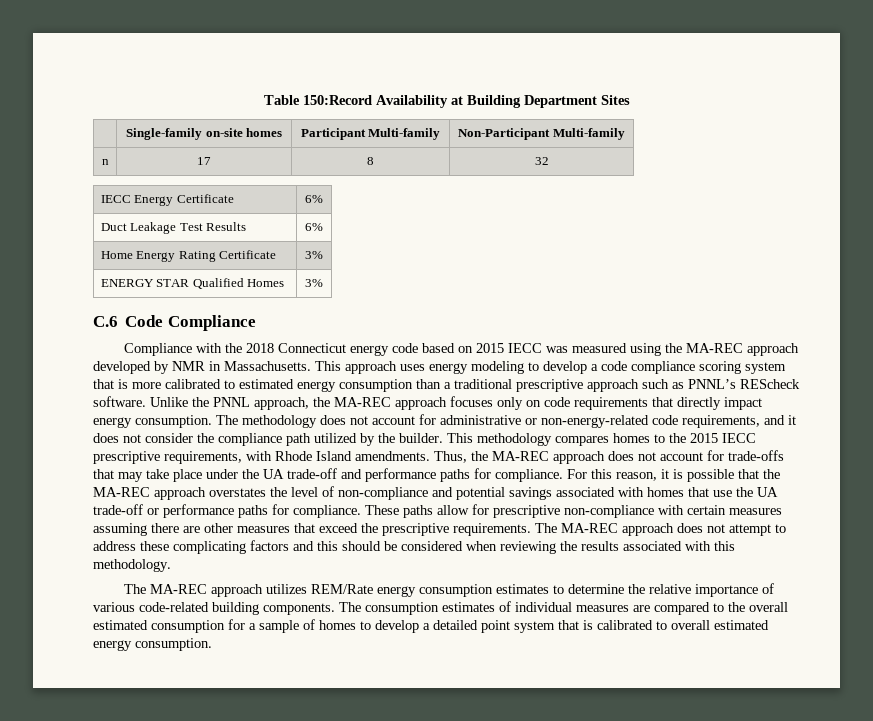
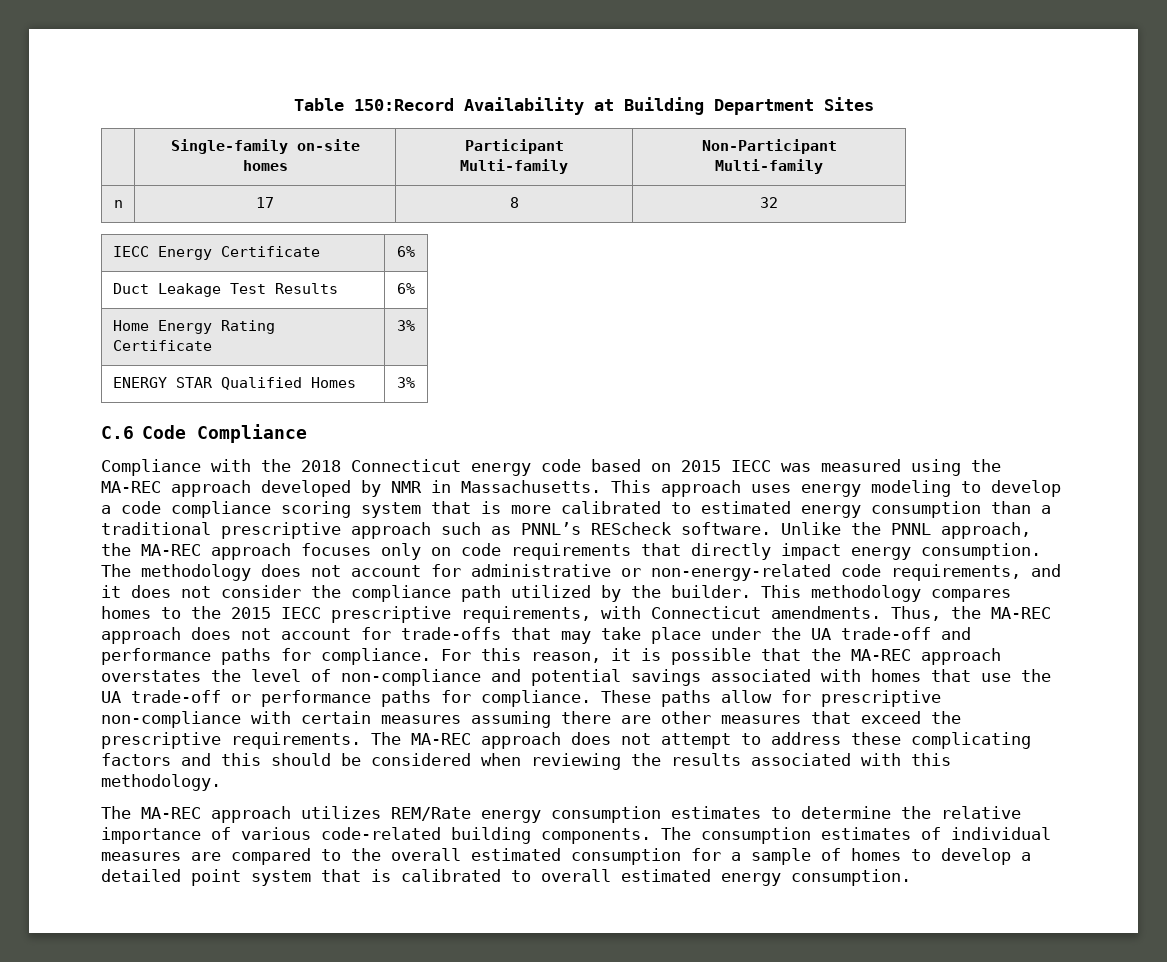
[275,451,352,461] Rhode Island -> [651,606,761,619] Connecticut

